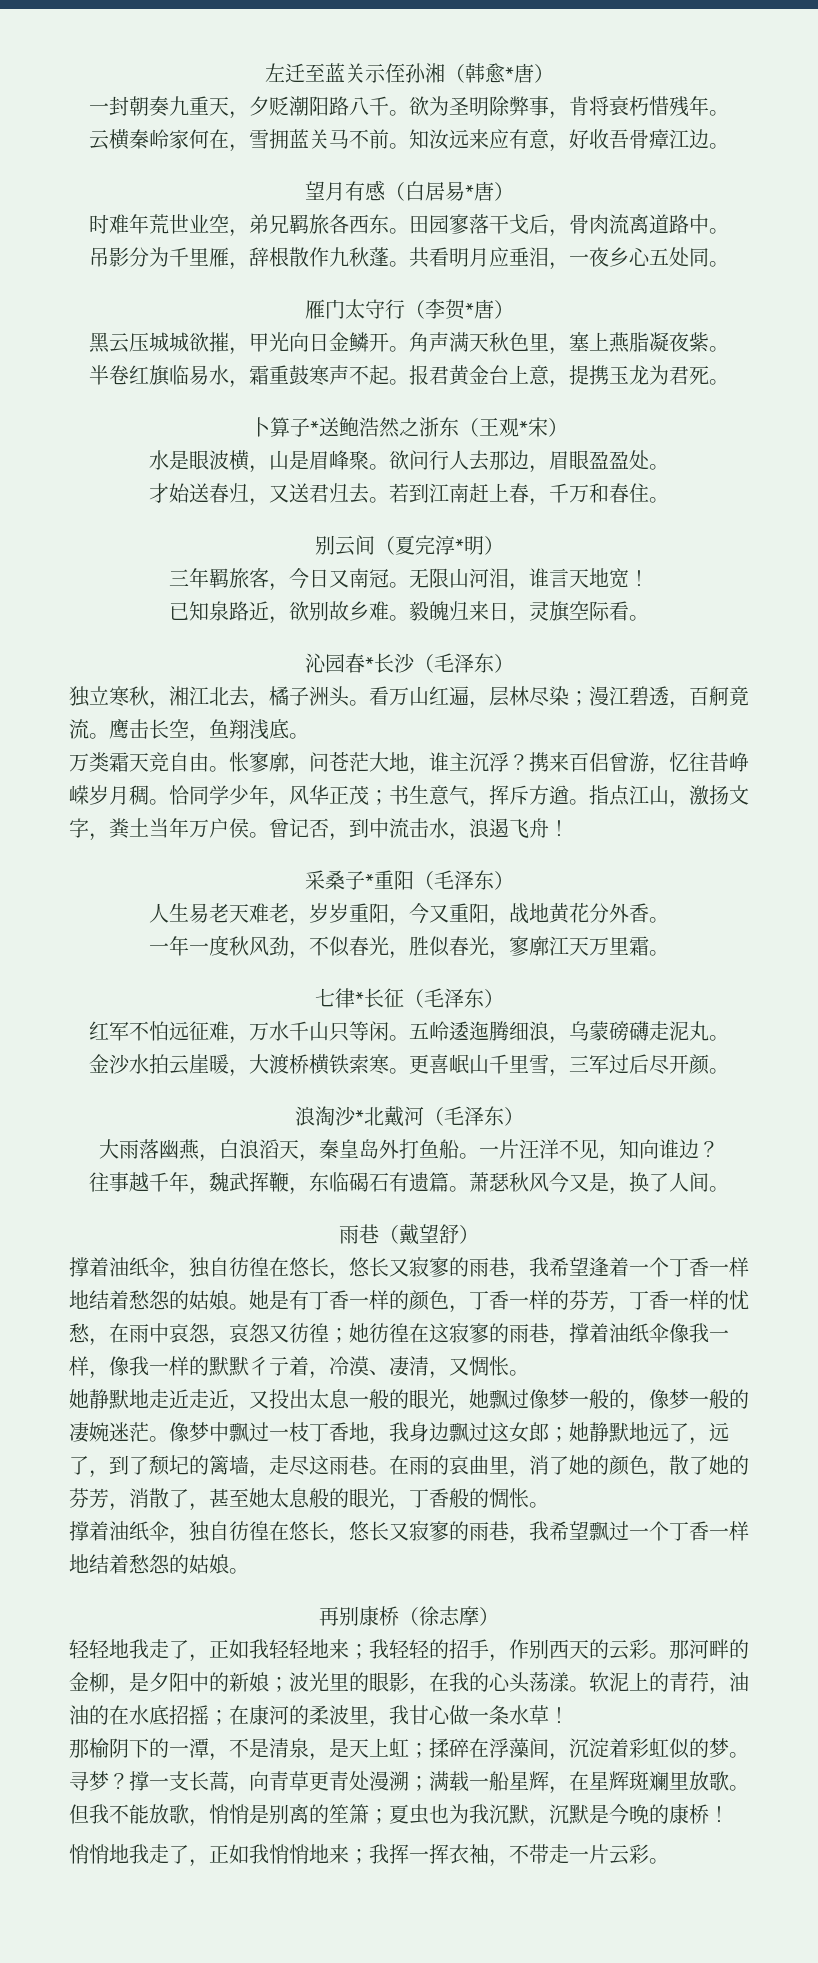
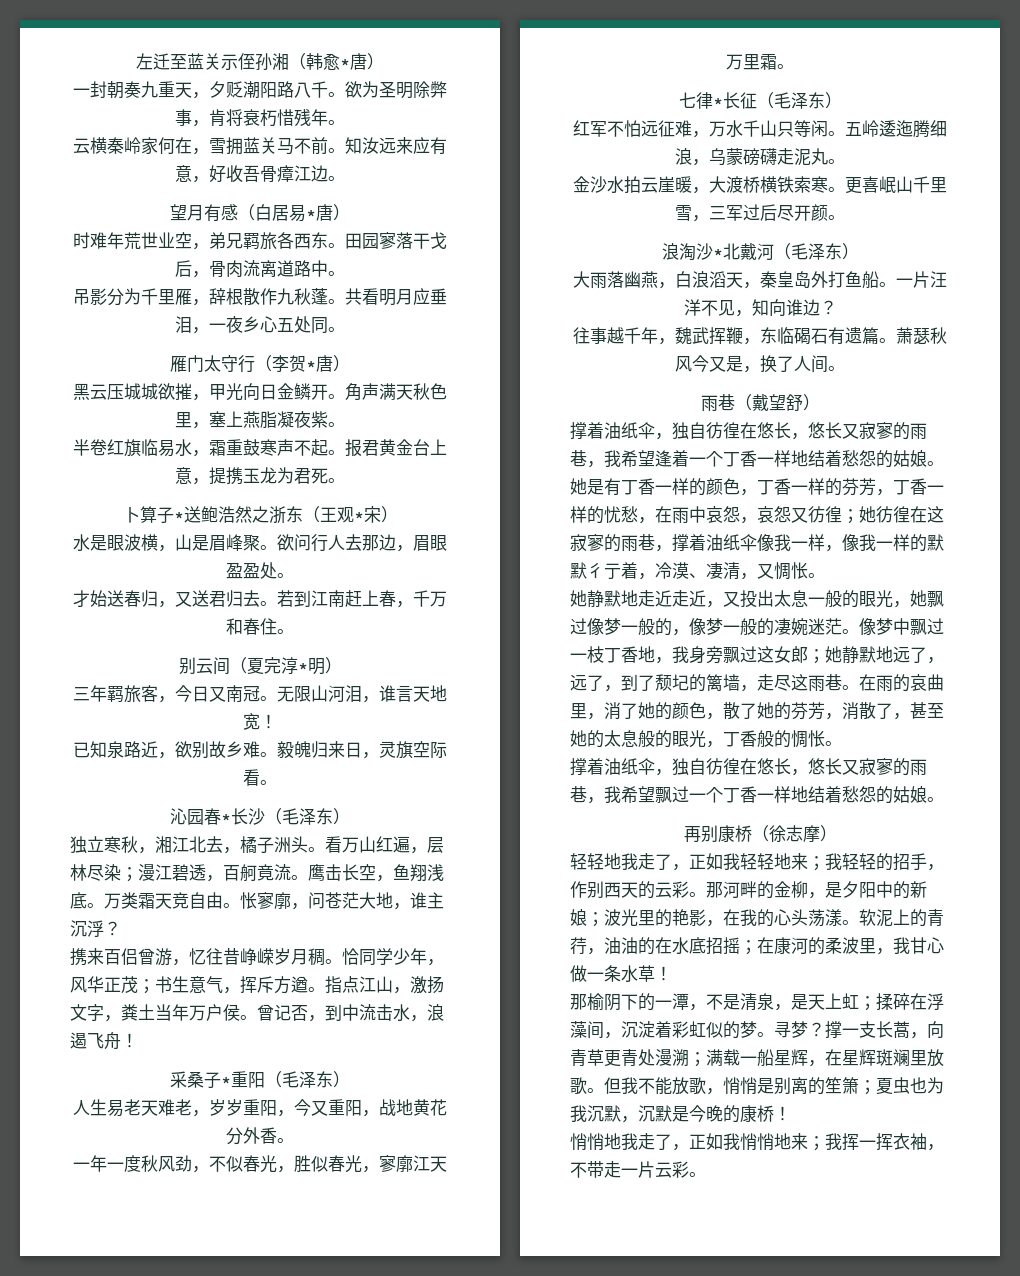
(309, 736) // -> (104, 905) none
(529, 762) none -> (121, 928) //
[429,1422,449,1442] 边 -> [706,646,723,664] 旁
(269, 1498) none -> [587,730,604,748] 的
[369,1672,389,1692] 眼 -> [672,909,689,926] 艳

